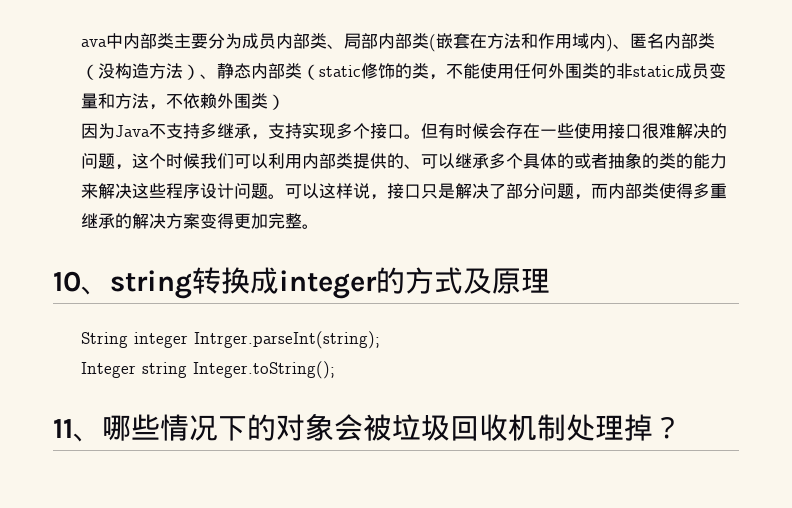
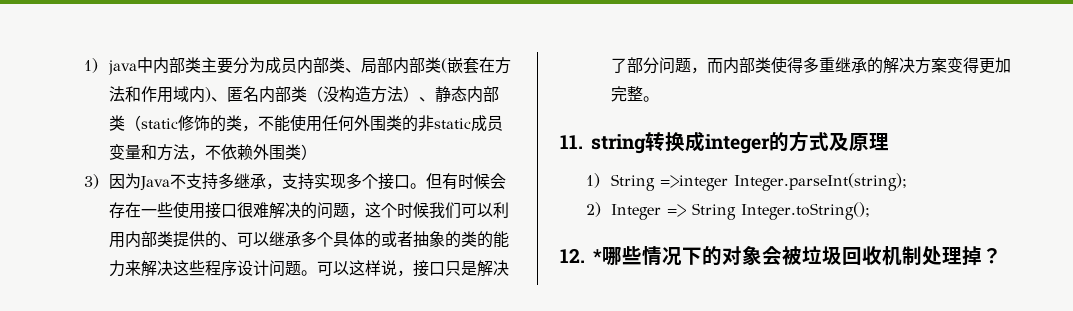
[80,39,107,47] ava -> [83,58,138,75] 1) java
(285, 102) none -> [83,174,99,189] 3)
[53,271,110,295] 10、 -> [560,135,583,149] 11.
[80,331,380,349] [80,362,187,378] String integer Intrger.parseInt(string); // Integer string -> [585,173,908,191] [585,202,737,220] 1) String =>integer Integer.parseInt(string); // 2) Integer => String
[53,419,102,442] 11、 -> [560,248,602,263] 12. *

